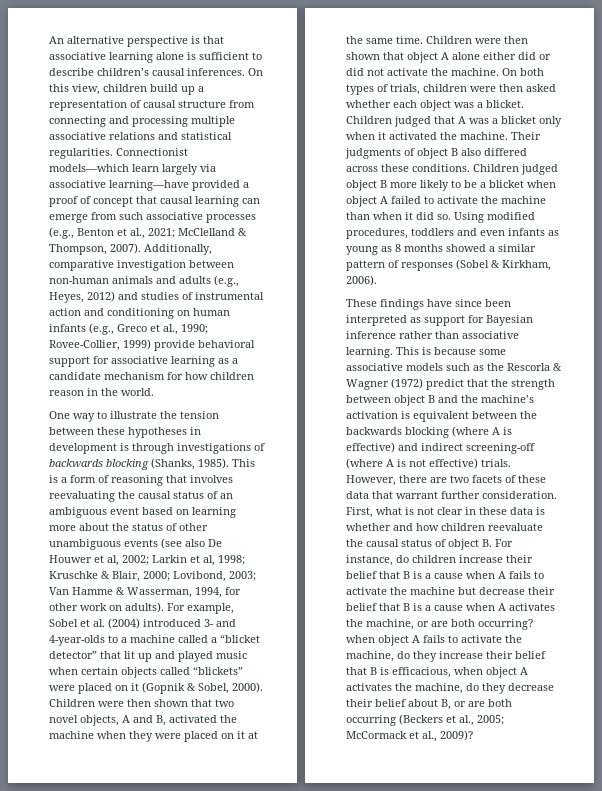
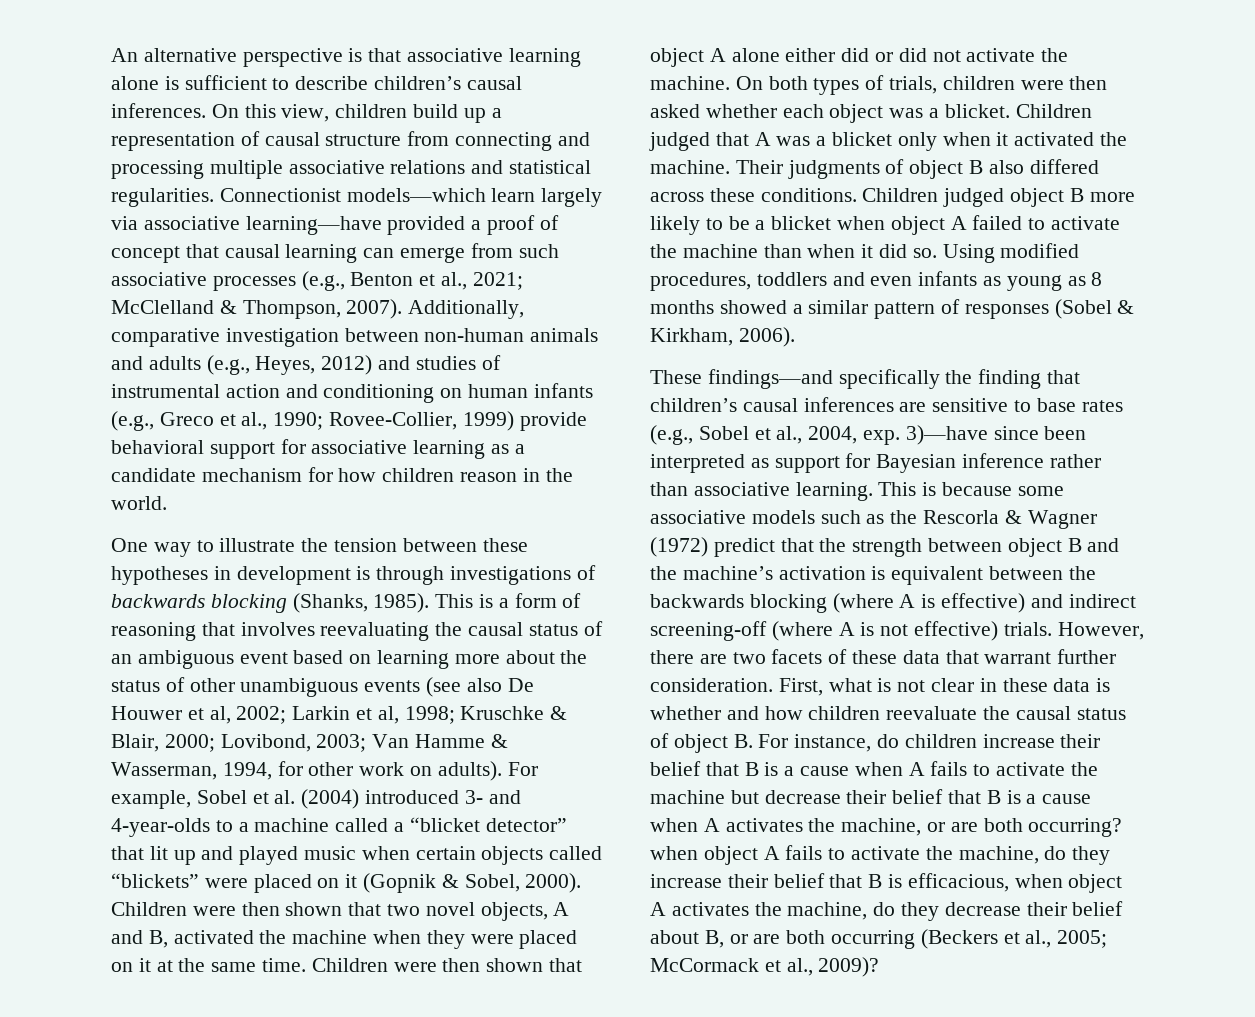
[380,299,452,310] findings have -> [707,369,1081,389] [650,397,1123,412] [650,425,988,445] findings—and specifically the finding that children’s causal inferences are sensitive to base rates (e.g., Sobel et al., 2004, exp. 3)—have

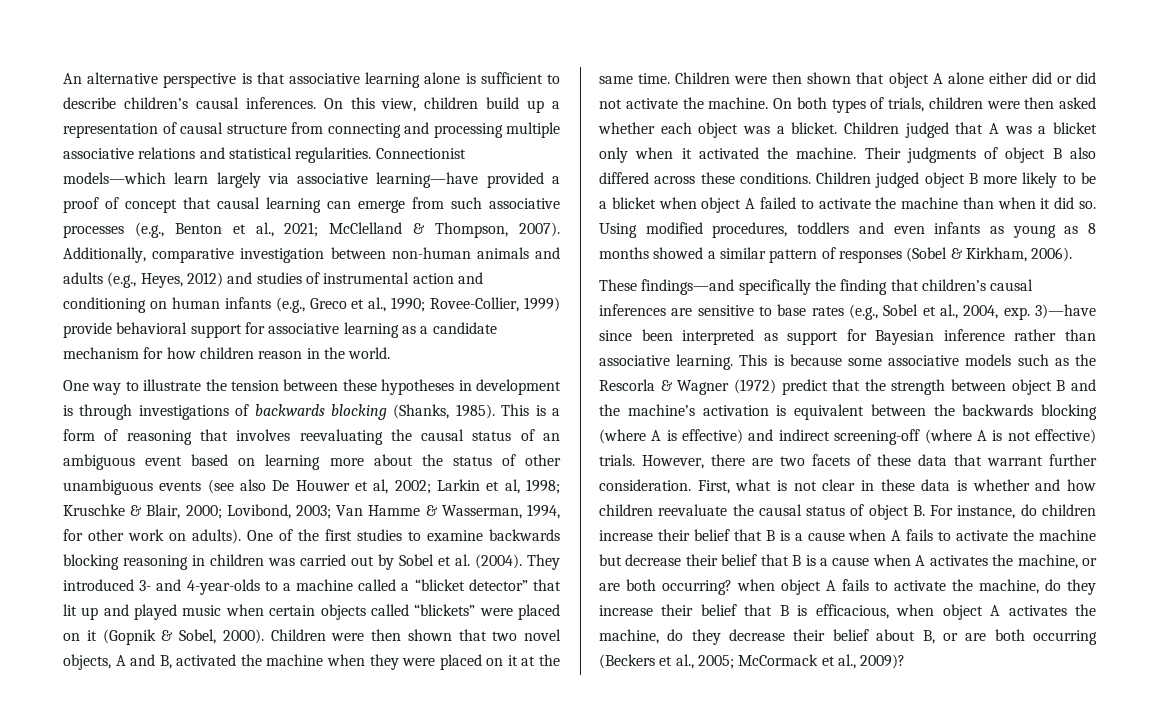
[507,762,538,776] [111,790,191,809] For example, -> [247,529,560,541] [63,554,394,570] One of the first studies to examine backwards blocking reasoning in children was carried out by
[301,789,360,809] (2004) -> [475,554,560,570] (2004). They

